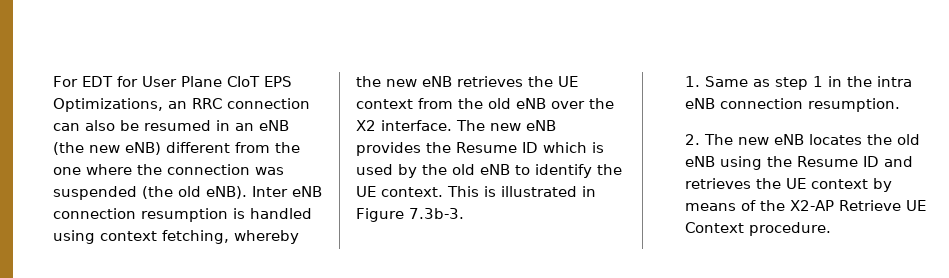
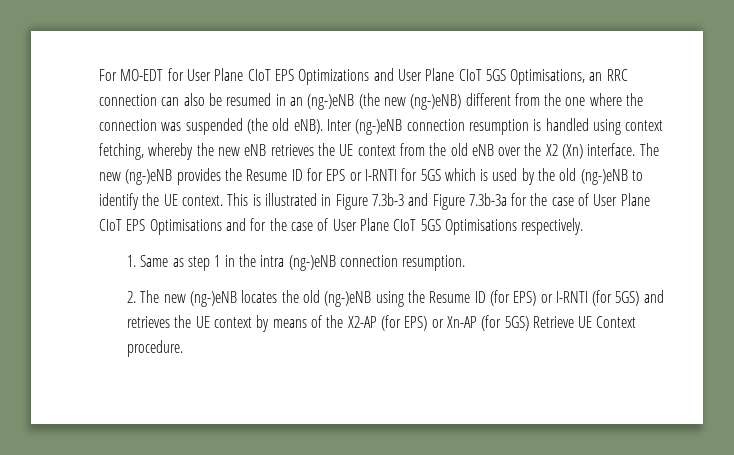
[82,76,113,87] EDT -> [120,69,164,81] MO-EDT
[53,98,163,112] Optimizations, -> [298,68,586,85] Optimizations and User Plane CIoT 5GS Optimisations,
[259,120,289,131] eNB -> [307,94,355,110] (ng-)eNB
[125,142,161,155] eNB) -> [410,94,462,110] (ng-)eNB)
[292,186,322,197] eNB -> [355,119,403,135] (ng-)eNB
(376, 125) none -> [562,144,584,159] (Xn)
[526,120,556,131] eNB -> [125,169,173,185] (ng-)eNB
(538, 147) none -> [306,168,441,181] for EPS or I-RNTI for 5GS
[480,164,510,175] eNB -> [580,169,628,185] (ng-)eNB
[408,208,464,219] 7.3b-3. -> [371,193,650,210] [99,218,584,235] 7.3b-3 and Figure 7.3b-3a for the case of User Plane CIoT EPS Optimisations and for the case of User Plane CIoT 5GS Optimisations respectively.
[685,98,716,109] eNB -> [288,255,336,271] (ng-)eNB
[774,134,805,145] eNB -> [190,291,238,307] (ng-)eNB
[685,156,716,167] eNB -> [324,291,372,307] (ng-)eNB
(880, 161) none -> [489,290,640,306] (for EPS) or I-RNTI (for 5GS)
(835, 205) none -> [380,315,529,331] (for EPS) or Xn-AP (for 5GS)

